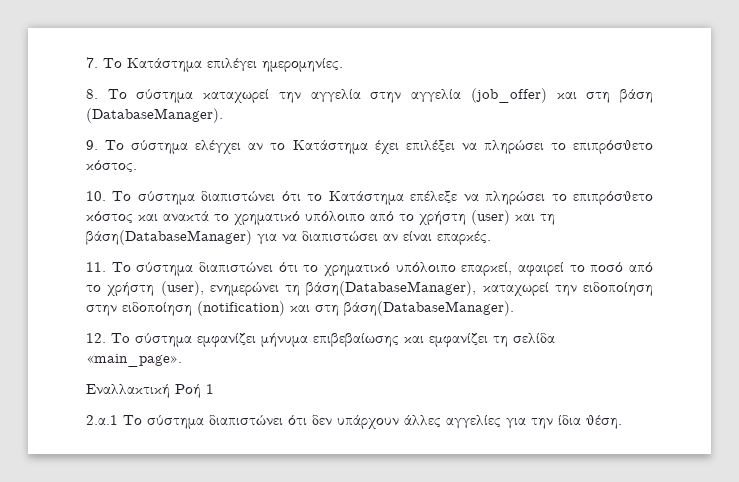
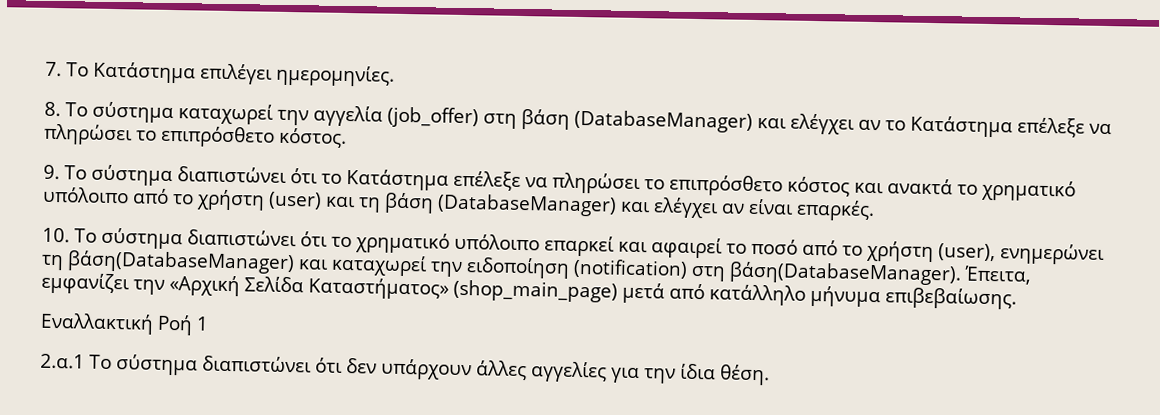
[370,88,654,103] [86,108,223,123] [86,140,189,154] στην αγγελία (job_offer) και στη βάση (DatabaseManager). // 9. Το σύστημα -> [386,106,787,133] (job_offer) στη βάση (DatabaseManager) και
[374,140,455,154] έχει επιλέξει -> [1016,117,1085,138] επέλεξε
[86,191,106,201] 10. -> [43,164,60,180] 9.
[86,230,378,245] βάση(DatabaseManager) για να διαπιστώσει -> [384,192,719,219] βάση (DatabaseManager) και ελέγχει
[86,262,106,272] 11. -> [42,227,70,243] 10.
[461,262,513,276] επαρκεί, -> [543,235,648,257] επαρκεί και
[306,281,477,296] βάση(DatabaseManager), -> [67,250,329,275] βάση(DatabaseManager) και
[86,301,514,316] [86,333,555,347] [86,354,182,367] στην ειδοποίηση (notification) και στη βάση(DatabaseManager). // 12. To σύστημα εμφανίζει μήνυμα επιβεβαίωσης και εμφανίζει τη σελίδα «main_page». -> [573,258,1032,286] [41,272,1017,310] (notification) στη βάση(DatabaseManager). Έπειτα, εμφανίζει την «Αρχική Σελίδα Καταστήματος» (shop_main_page) μετά από κατάλληλο μήνυμα επιβεβαίωσης.

